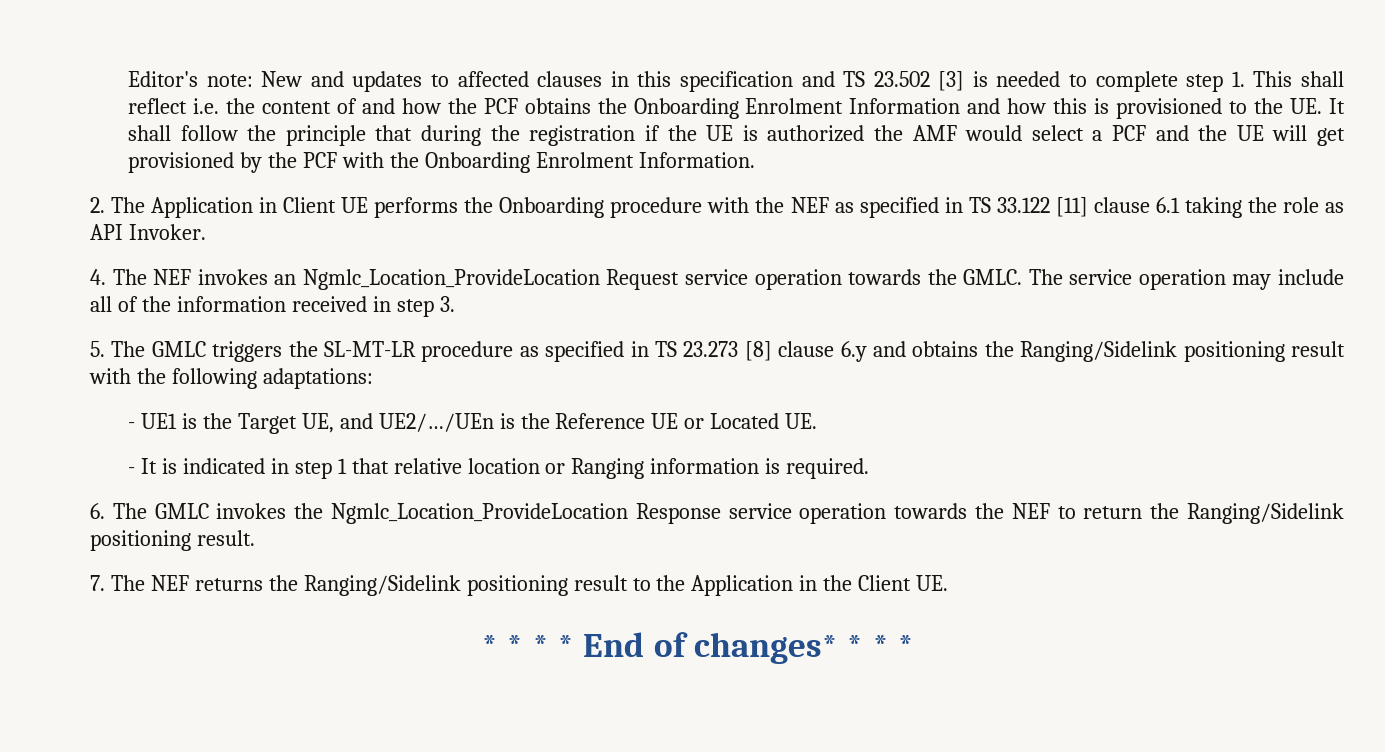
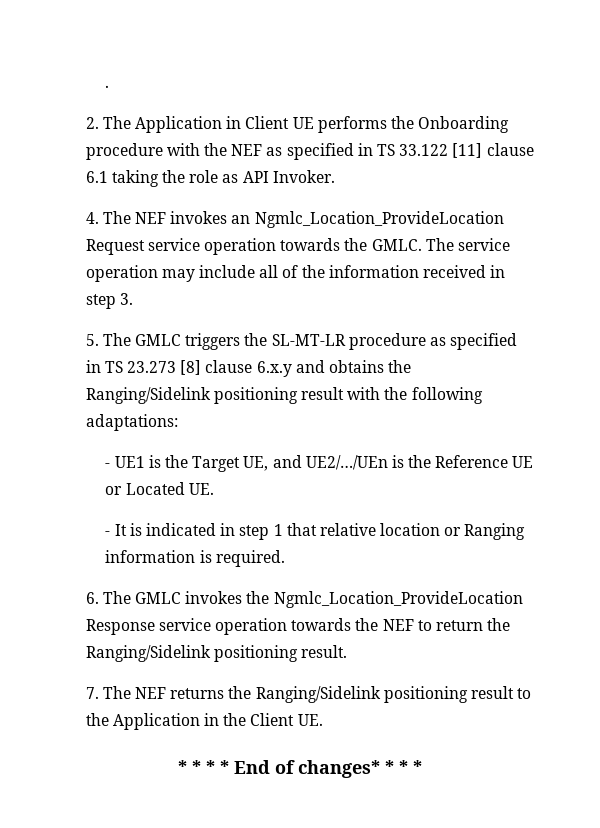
[128,71,1345,92] [128,98,1345,119] [128,125,1345,146] [128,152,755,173] Editor's note: New and updates to affected clauses in this specification and TS 23.502 [3] is needed to complete step 1. This shall reflect i.e. the content of and how the PCF obtains the Onboarding Enrolment Information and how this is provisioned to the UE. It shall follow the principle that during the registration if the UE is authorized the AMF would select a PCF and the UE will get provisioned by the PCF with the Onboarding Enrolment Information. -> [105,85,110,88] .
[840,341,867,362] 6.y -> [256,361,292,377] 6.x.y

